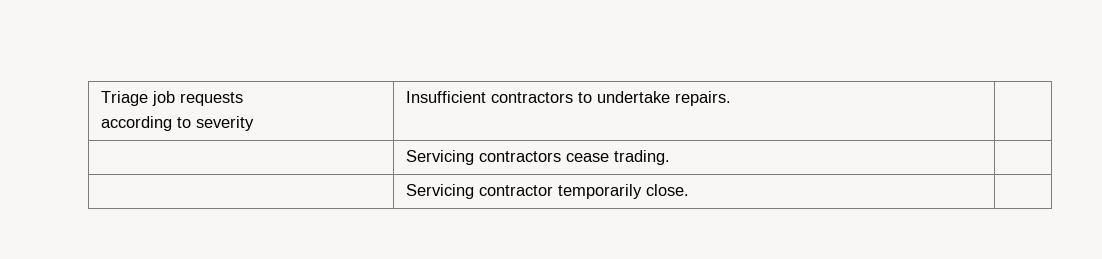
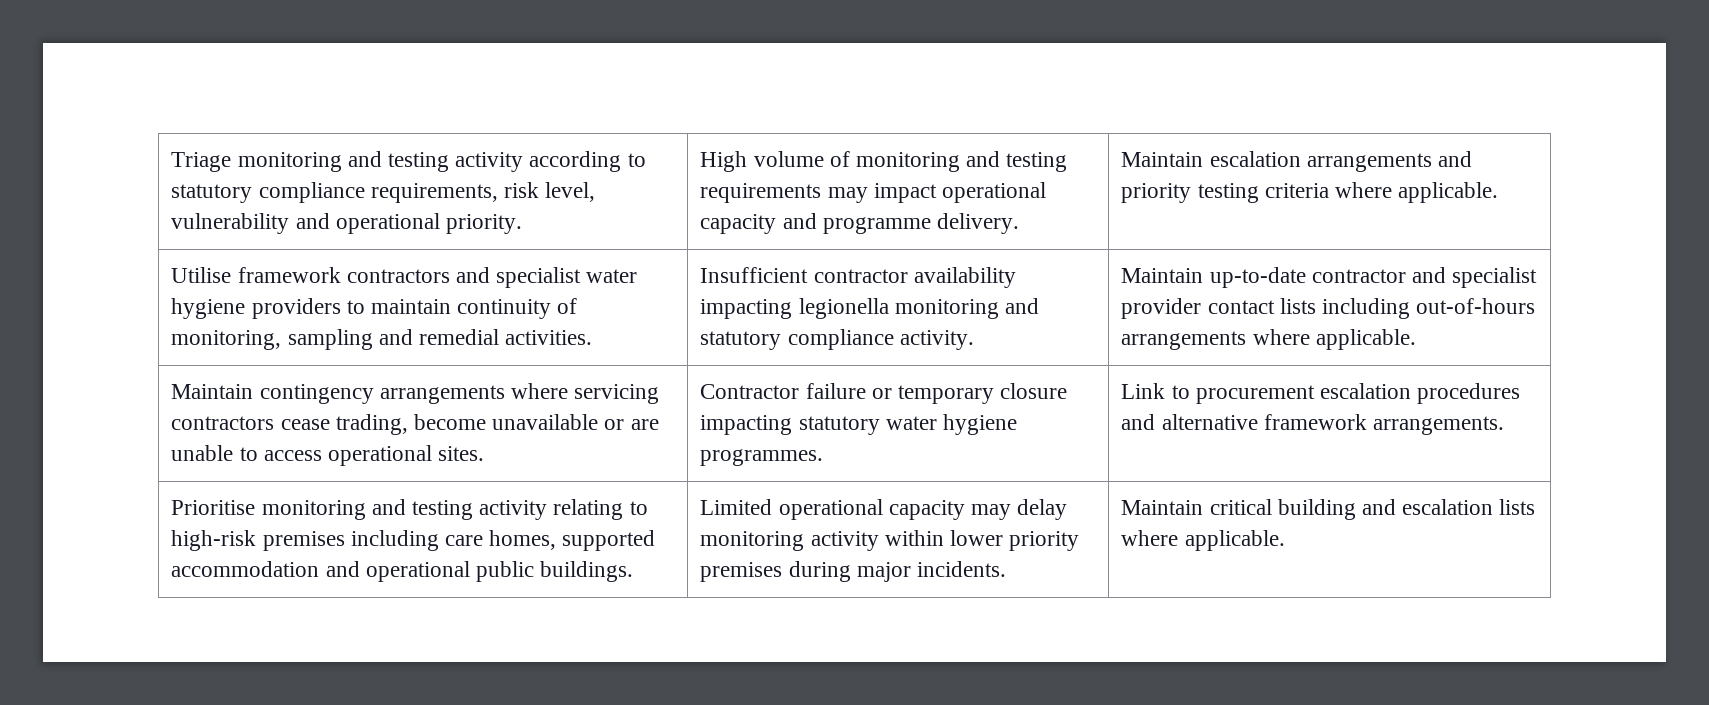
[151,91,243,106] [100,116,254,131] [405,91,731,106] [405,150,670,165] [405,184,689,199] job requests // according to severity | Insufficient contractors to undertake repairs. | // | Servicing contractors cease trading. | // | Servicing contractor temporarily close. | -> [237,151,646,172] [171,182,596,203] [171,213,522,234] [700,151,1068,172] [700,182,1046,203] [700,213,1019,234] [1121,151,1472,172] [1121,182,1499,203] [171,267,638,288] [171,298,578,319] [171,329,593,350] [700,267,1016,288] [700,298,1039,319] [700,329,974,350] [1121,267,1538,288] [1121,298,1536,319] [1121,329,1416,350] [171,383,660,404] [171,414,659,435] [171,445,485,466] [700,383,1068,404] [700,414,1017,435] [700,449,824,466] [1121,383,1521,404] [1121,414,1504,435] [171,499,648,520] [171,530,656,551] [171,561,634,582] [700,499,1068,520] [700,530,1080,551] [700,561,1006,582] [1121,499,1536,520] [1121,530,1285,551] monitoring and testing activity according to statutory compliance requirements, risk level, vulnerability and operational priority. | High volume of monitoring and testing requirements may impact operational capacity and programme delivery. | Maintain escalation arrangements and priority testing criteria where applicable. // Utilise framework contractors and specialist water hygiene providers to maintain continuity of monitoring, sampling and remedial activities. | Insufficient contractor availability impacting legionella monitoring and statutory compliance activity. | Maintain up-to-date contractor and specialist provider contact lists including out-of-hours arrangements where applicable. // Maintain contingency arrangements where servicing contractors cease trading, become unavailable or are unable to access operational sites. | Contractor failure or temporary closure impacting statutory water hygiene programmes. | Link to procurement escalation procedures and alternative framework arrangements. // Prioritise monitoring and testing activity relating to high-risk premises including care homes, supported accommodation and operational public buildings. | Limited operational capacity may delay monitoring activity within lower priority premises during major incidents. | Maintain critical building and escalation lists where applicable.

